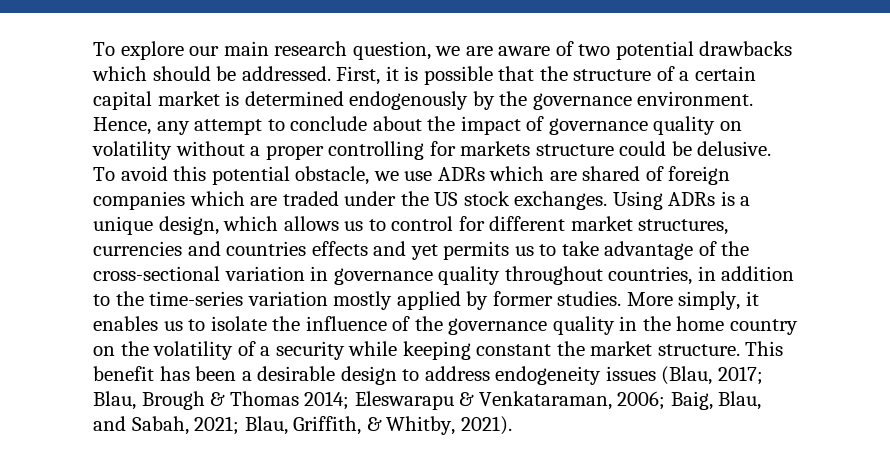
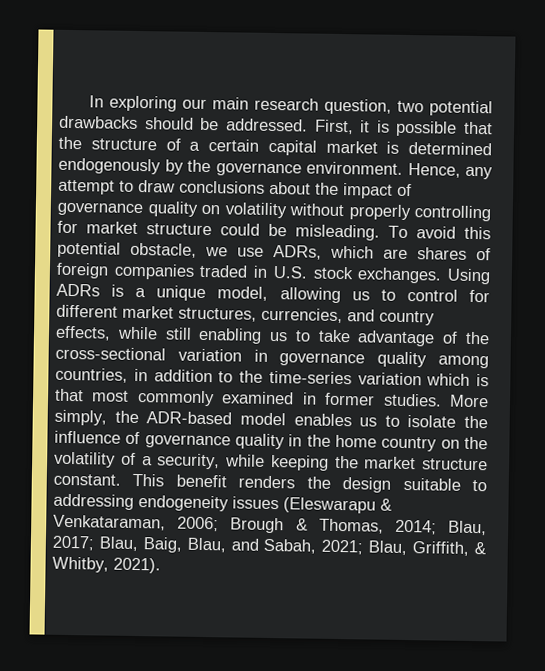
[93,41,184,60] To explore -> [88,95,177,112] In exploring
[435,41,574,56] we are aware of -> (392, 106) none
[92,66,147,81] which -> (138, 122) none
[290,116,368,131] conclude -> [138,179,265,194] draw conclusions
[250,145,324,160] a proper -> [348,204,411,221] properly
[460,141,531,156] markets -> [86,221,138,234] market
[697,141,772,156] delusive. -> [295,224,380,241] misleading.
[437,166,641,181] ADRs which are shared -> [273,245,467,260] ADRs, which are shares
[189,191,459,206] which are traded under the US -> [199,264,308,279] traded in U.S.
[158,216,339,235] design, which allows -> [217,286,341,304] model, allowing
[93,241,510,260] currencies and countries effects and yet permits -> [261,307,435,326] [55,325,263,344] currencies, and country effects, while still enabling
[504,266,603,285] throughout -> [438,355,490,369] among
[333,291,489,310] mostly applied by -> [426,373,489,387] [55,388,317,407] which is that most commonly examined in
[745,291,759,306] it -> [114,410,286,426] the ADR-based model
[414,316,443,331] the -> (141, 438) none
[275,341,345,360] security -> [157,453,221,470] security,
[476,344,552,356] constant -> (329, 462) none
[657,341,784,356] [93,366,763,385] [93,391,666,410] structure. This benefit has been a desirable design to address endogeneity issues (Blau, 2017; Blau, Brough & Thomas 2014; Eleswarapu & Venkataraman, 2006; -> [422,458,488,471] [53,473,487,493] [53,493,392,514] [53,514,488,536] [52,535,138,552] structure constant. This benefit renders the design suitable to addressing endogeneity issues (Eleswarapu & Venkataraman, 2006; Brough & Thomas, 2014; Blau, 2017; Blau,

